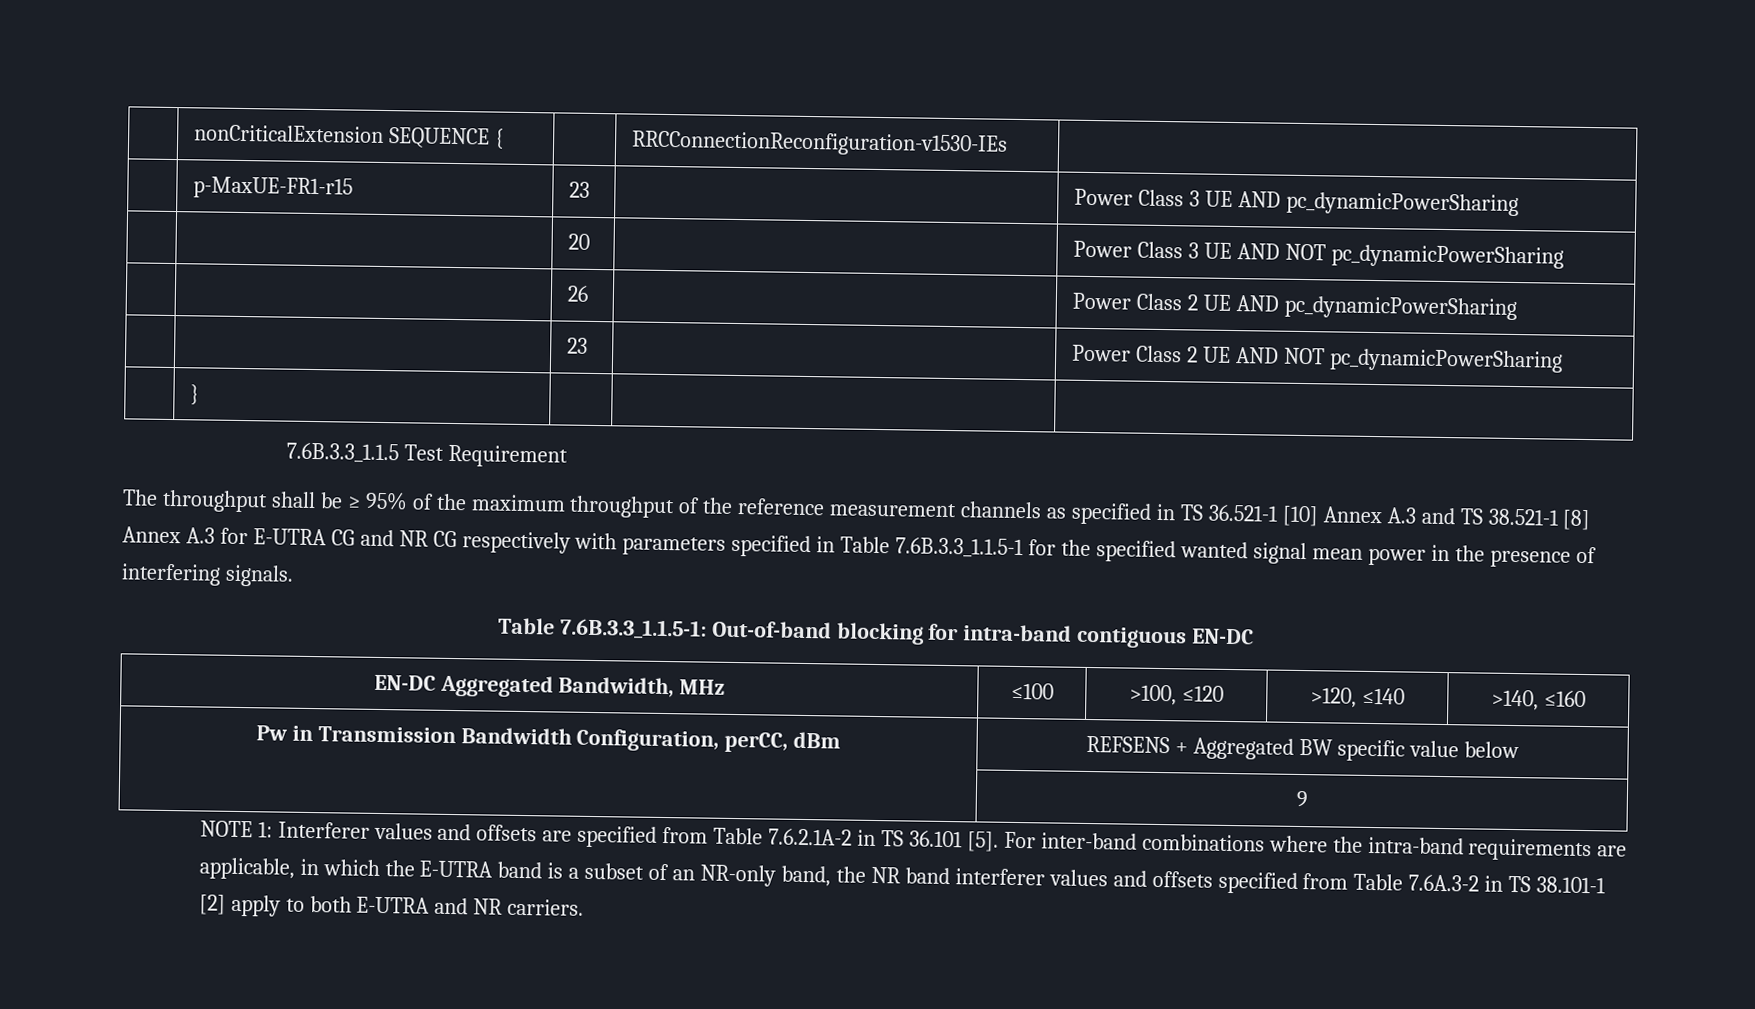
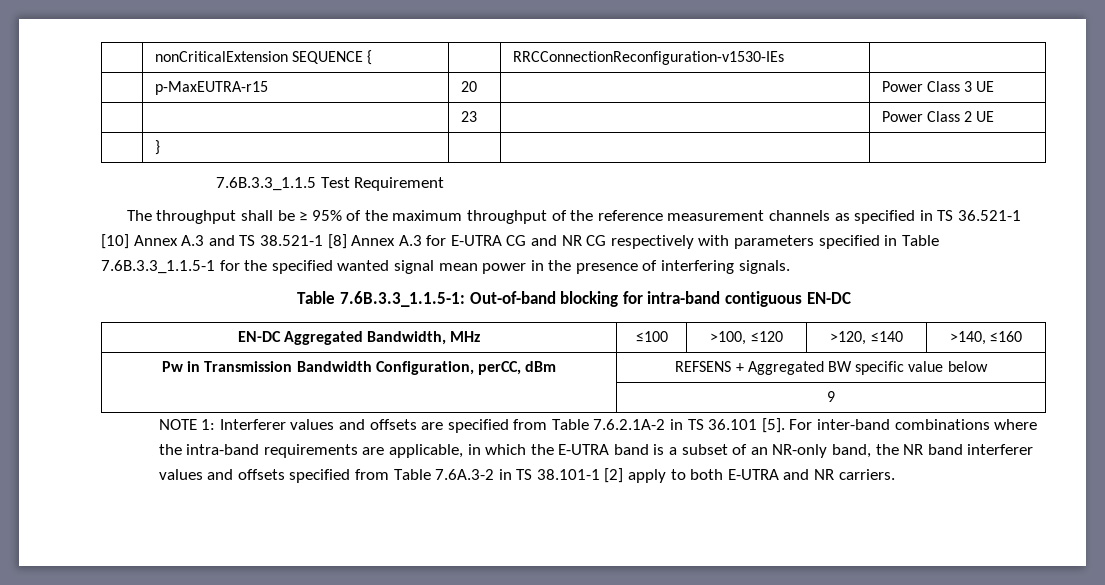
[193,176,354,200] [569,181,591,198] [1074,188,1520,217] p-MaxUE-FR1-r15 | 23 | | Power Class 3 UE AND pc_dynamicPowerSharing // | -> [154,81,268,95] p-MaxEUTRA-r15
[1237,243,1565,269] [567,285,590,302] [1072,292,1518,321] AND NOT pc_dynamicPowerSharing // | | 26 | | Power Class 2 UE AND pc_dynamicPowerSharing -> (995, 86) none
[1236,347,1564,373] AND NOT pc_dynamicPowerSharing -> (995, 116) none

